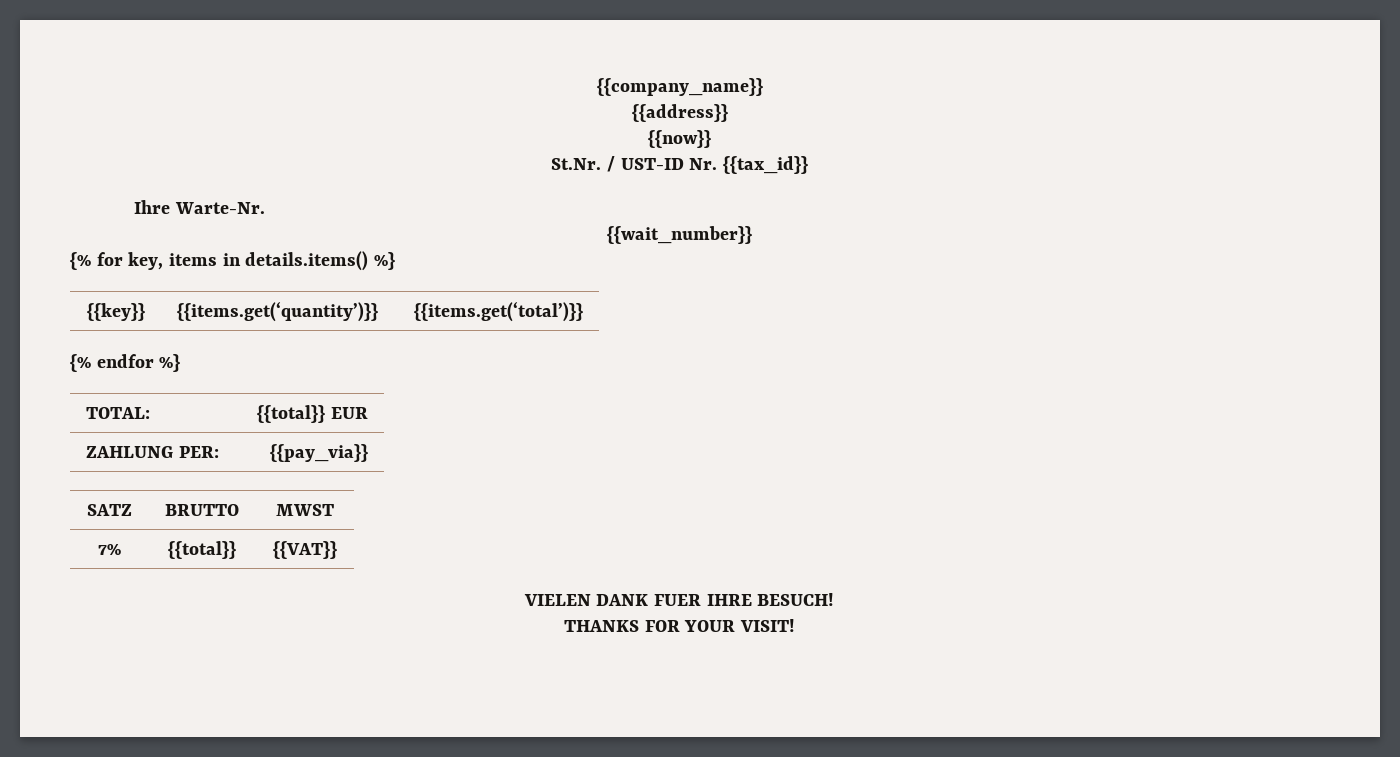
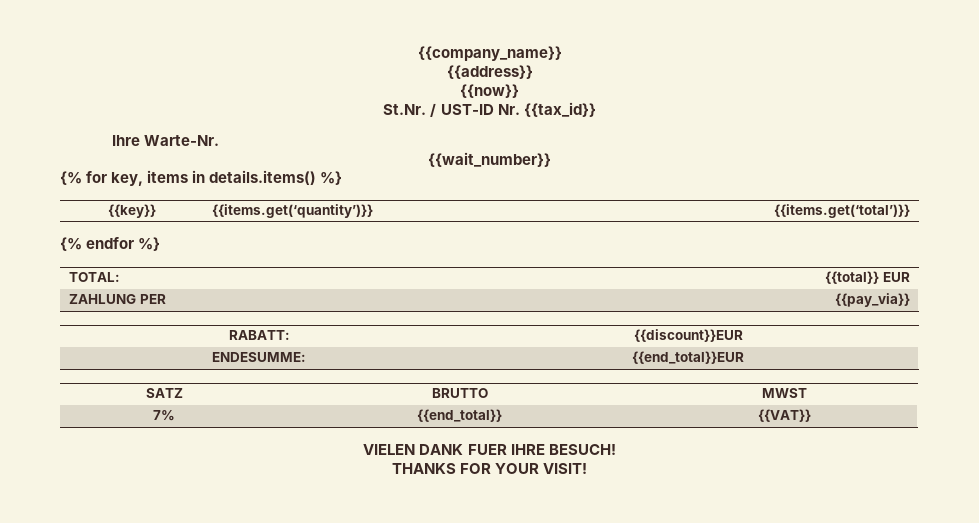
[178,446,219,458] PER: -> [140,294,167,304] PER
(368, 453) none -> [228,330,290,340] [633,329,743,342] [212,352,306,362] [632,351,744,364] // RABATT: | {{discount}}EUR // ENDESUMME: | {{end_total}}EUR
[168,541,236,559] {{total}} -> [417,409,503,422] {{end_total}}

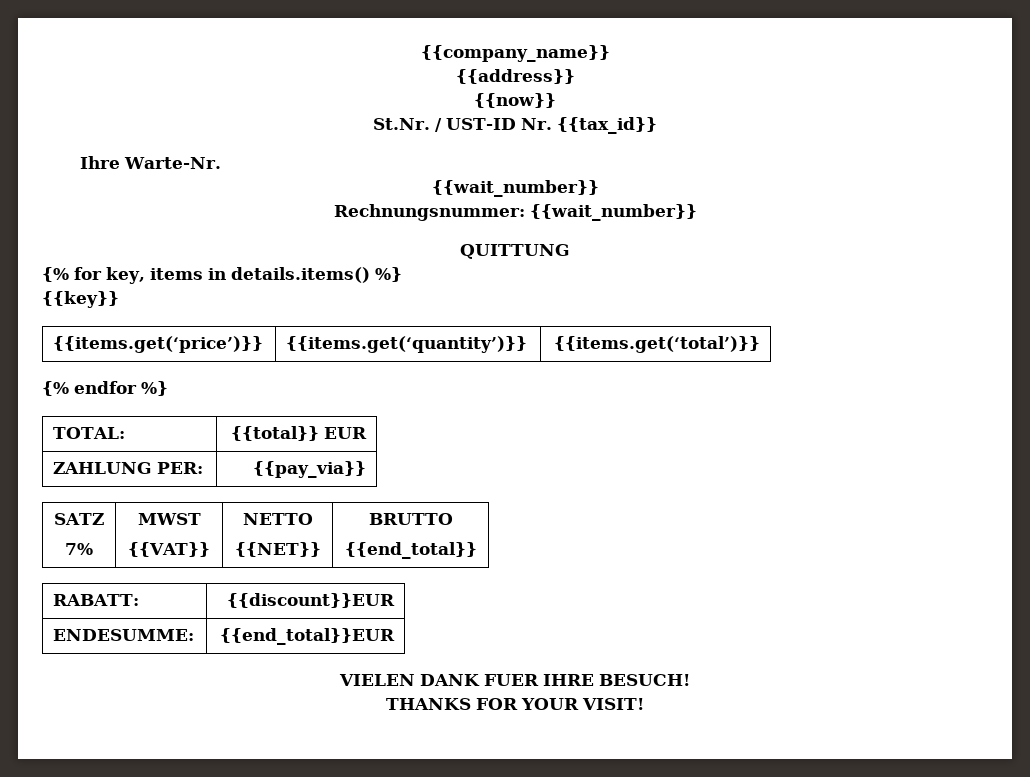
(551, 159) none -> [333,204,697,221] [460,244,570,259] // Rechnungsnummer: {{wait_number}} // QUITTUNG
[108,204,156,218] // {{key}} -> [42,291,119,308] [53,336,264,353] // {{key}} // {{items.get(‘price’)}}
[140,294,167,304] PER -> [157,462,204,474] PER:
[228,330,290,340] [633,329,743,342] [212,352,306,362] [632,351,744,364] [145,388,183,398] [431,388,488,398] [762,388,807,398] [153,410,175,421] [417,409,503,422] [758,409,811,422] RABATT: | {{discount}}EUR // ENDESUMME: | {{end_total}}EUR // SATZ | BRUTTO | MWST // 7% | {{end_total}} | {{VAT}} -> [54,513,105,525] [65,543,93,555] [137,513,201,525] [127,542,211,557] [242,513,313,525] [234,542,321,557] [368,513,453,525] [344,542,477,559] [53,594,140,606] [226,593,395,608] [53,629,195,641] [219,628,395,645] SATZ // 7% | MWST // {{VAT}} | NETTO // {{NET}} | BRUTTO // {{end_total}} // RABATT: | {{discount}}EUR // ENDESUMME: | {{end_total}}EUR

